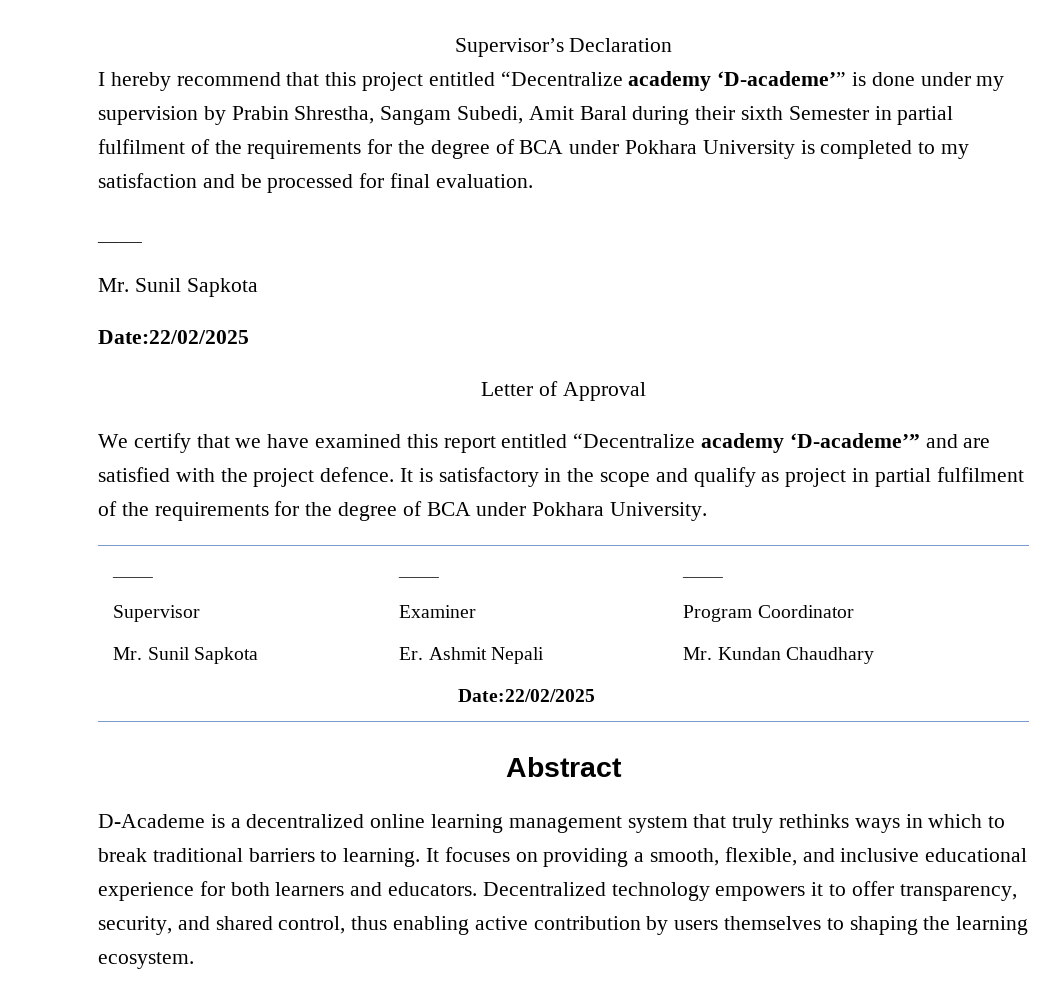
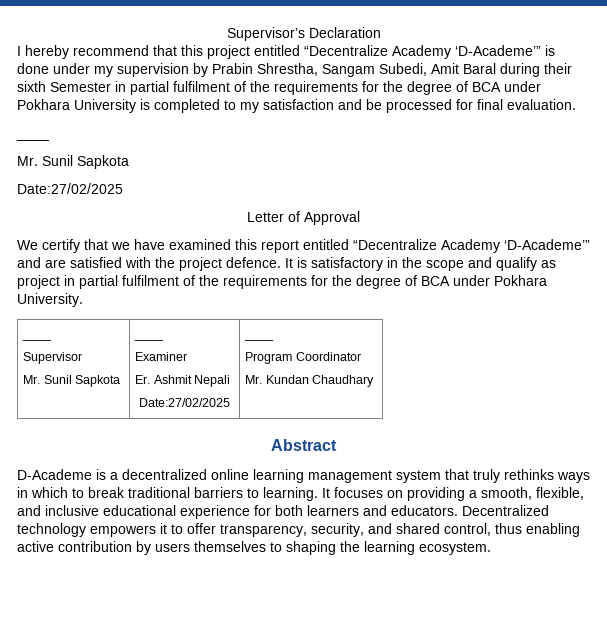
[628,71,847,91] academy ‘D-academe’” -> [392,45,541,59] Academy ‘D-Academe’”
[98,330,249,344] Date:22/02/2025 -> [17,183,123,194] Date:27/02/2025
[701,433,920,453] academy ‘D-academe’” -> [441,239,590,253] Academy ‘D-Academe’”
[458,689,595,702] Date:22/02/2025 -> [139,398,230,407] Date:27/02/2025

